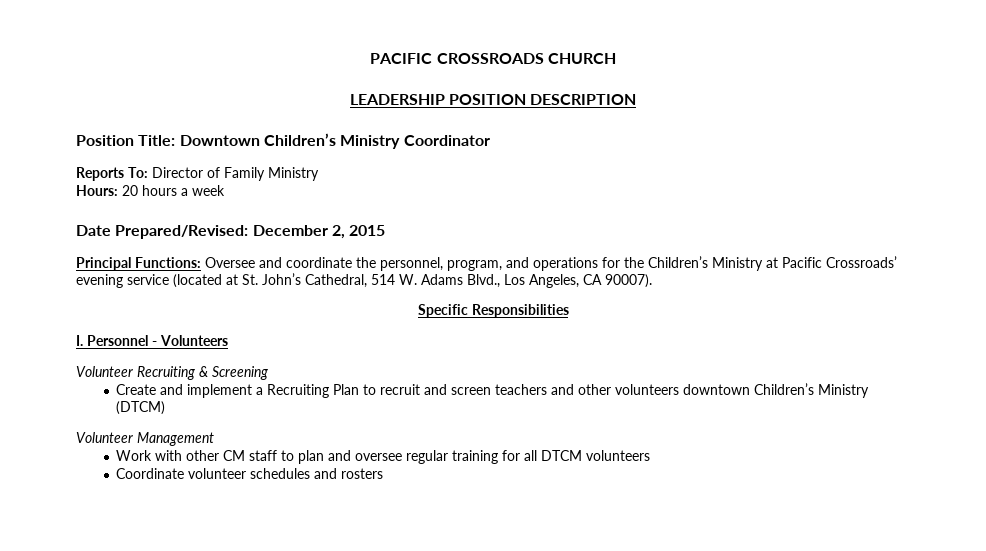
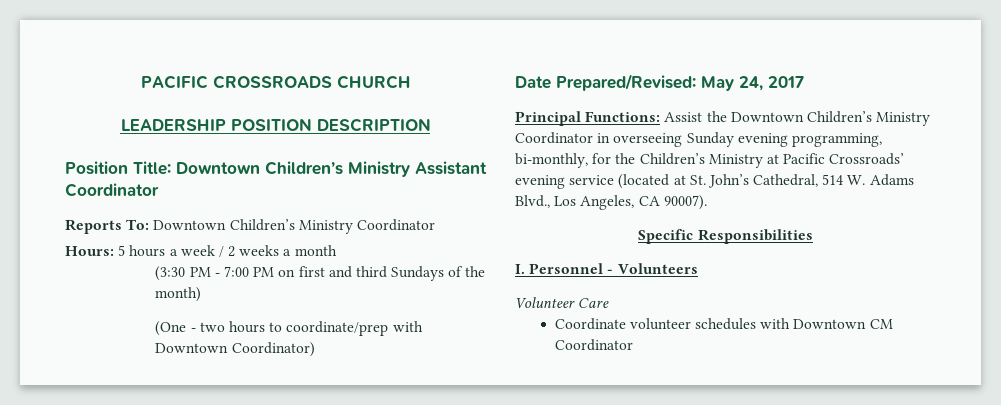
(401, 142) none -> [415,161,487,175] Assistant
[152,167,319,181] Director of Family Ministry -> [153,219,435,234] Downtown Children’s Ministry Coordinator
[122,185,138,196] 20 -> [118,245,126,256] 5
(225, 190) none -> [218,245,337,257] [155,266,486,281] [155,287,202,302] [155,321,423,336] [155,342,315,357] / 2 weeks a month // (3:30 PM - 7:00 PM on first and third Sundays of the month) // (One - two hours to coordinate/prep with Downtown Coordinator)
[252,225,386,239] December 2, 2015 -> [701,76,804,91] May 24, 2017
[205,257,598,271] Oversee and coordinate the personnel, program, and operations -> [664,111,931,126] [515,132,882,147] [515,153,588,168] Assist the Downtown Children’s Ministry Coordinator in overseeing Sunday evening programming, bi-monthly,
[137,366,268,380] [116,383,870,398] [116,401,166,415] [76,432,214,446] [116,450,651,464] Recruiting & Screening // Create and implement a Recruiting Plan to recruit and screen teachers and other volunteers downtown Children’s Ministry (DTCM) // Volunteer Management // Work with other CM staff to plan and oversee regular training for all DTCM volunteers -> [578,298,610,308] Care
[314,468,384,479] and rosters -> [760,318,893,329] [554,339,633,351] with Downtown CM Coordinator

